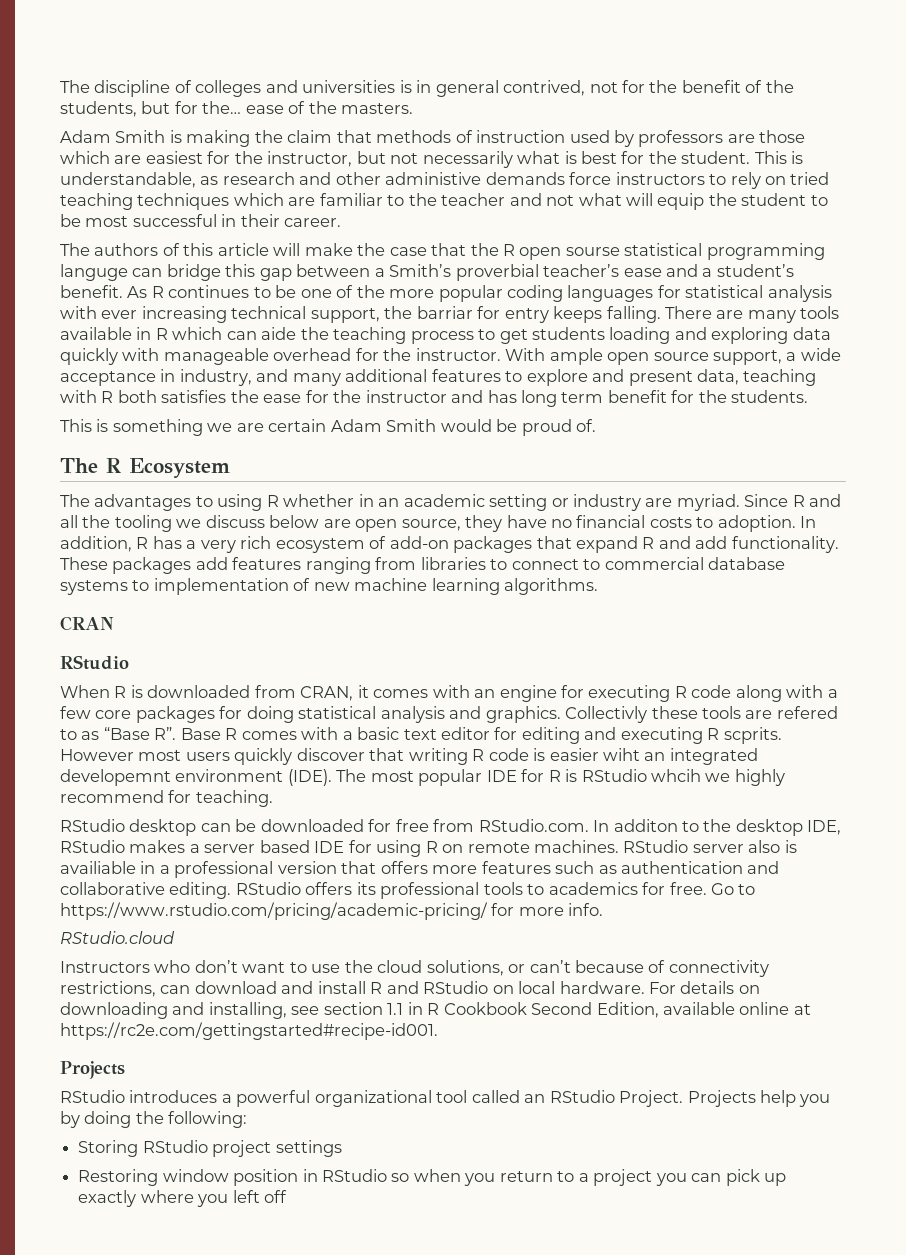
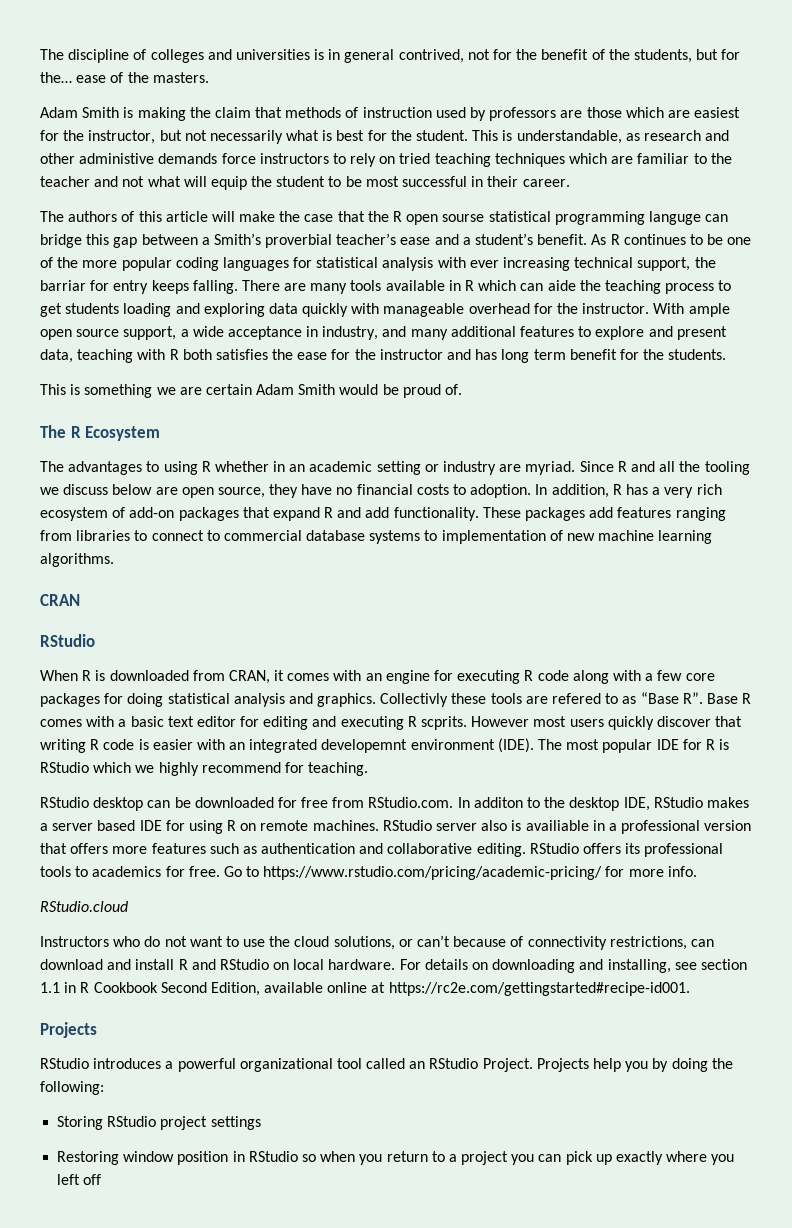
[603,748,641,761] wiht -> [196,739,225,750] with
[651,769,702,782] whcih -> [93,762,132,773] which
[194,960,238,973] don’t -> [144,936,187,947] do not

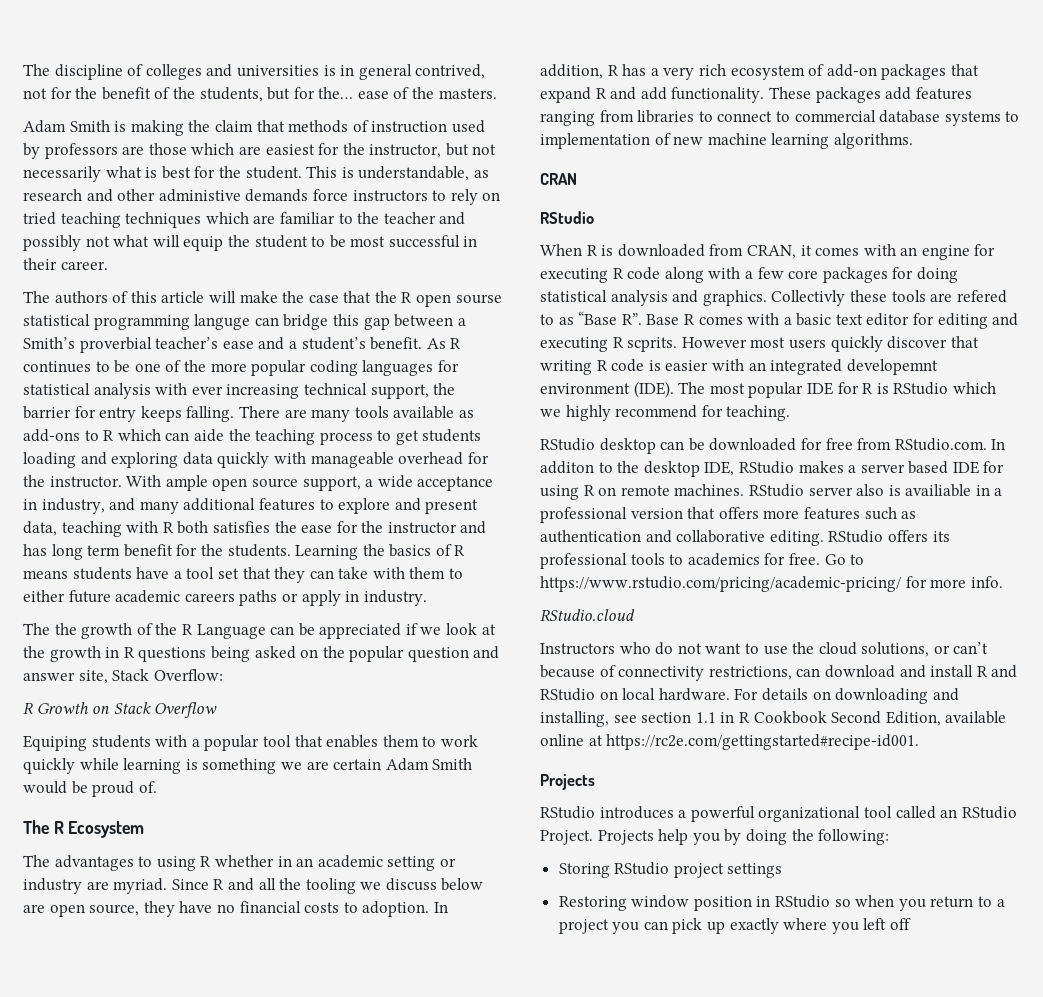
(119, 181) none -> [23,235,81,251] possibly
[40,280,86,291] barriar -> [23,406,71,419] barrier
[448,280,461,291] in -> [458,410,474,418] [23,429,99,442] as add-ons to
[40,384,66,395] // This -> [295,544,466,560] [23,567,464,583] [23,590,427,606] [23,623,496,639] [23,646,500,662] [23,669,223,684] [23,702,218,718] [23,735,478,751] [23,758,182,774] Learning the basics of R means students have a tool set that they can take with them to either future academic careers paths or apply in industry. // The the growth of the R Language can be appreciated if we look at the growth in R questions being asked on the popular question and answer site, Stack Overflow: // R Growth on Stack Overflow // Equiping students with a popular tool that enables them to work quickly while learning

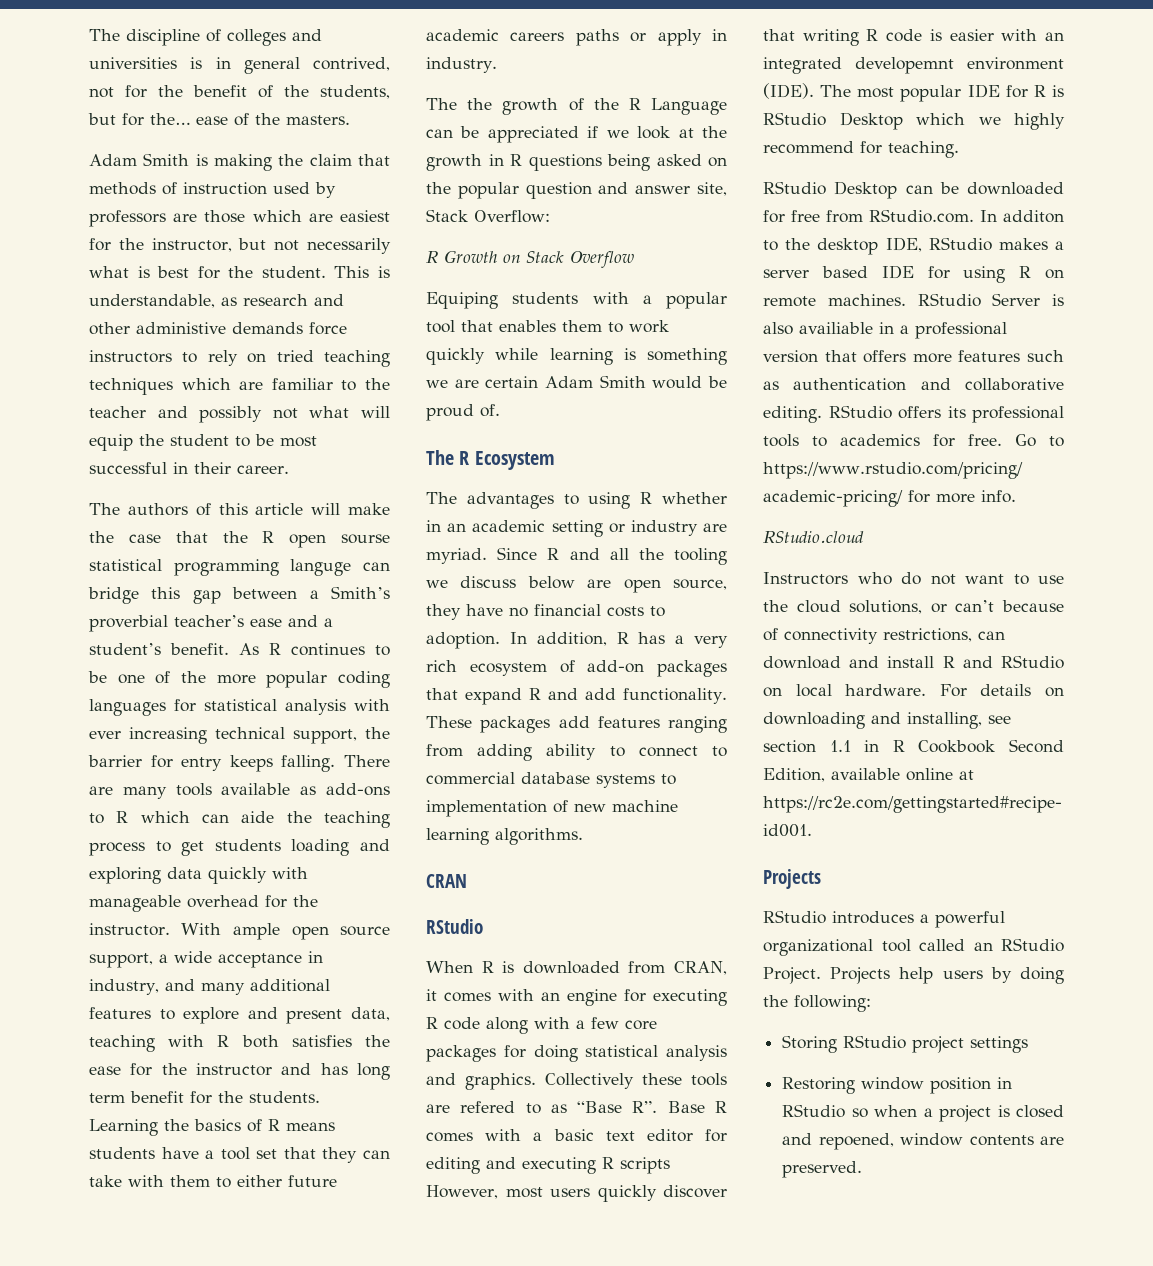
[637,110,695,123] libraries -> [477,744,597,761] adding ability
[771,290,846,306] Collectivly -> [545,1073,634,1089] Collectively
[627,337,747,352] scprits. However -> [620,1157,670,1174] [426,1185,498,1199] scripts However,
(949, 388) none -> [839,112,903,130] Desktop
[599,438,656,454] desktop -> [834,181,898,199] Desktop
[808,484,901,496] server also is -> [992,293,1064,306] [763,322,793,335] Server is also
[692,833,720,845] you -> [942,970,983,979] users
[898,896,1005,911] [558,918,912,934] you return to a project you can pick up exactly where you left off -> [923,1105,1064,1122] [782,1133,1064,1150] [782,1161,863,1178] a project is closed and repoened, window contents are preserved.

